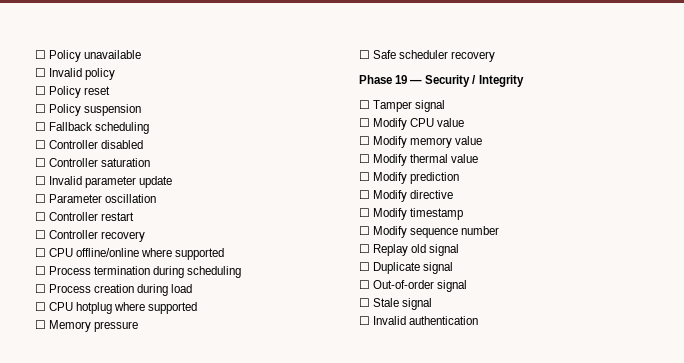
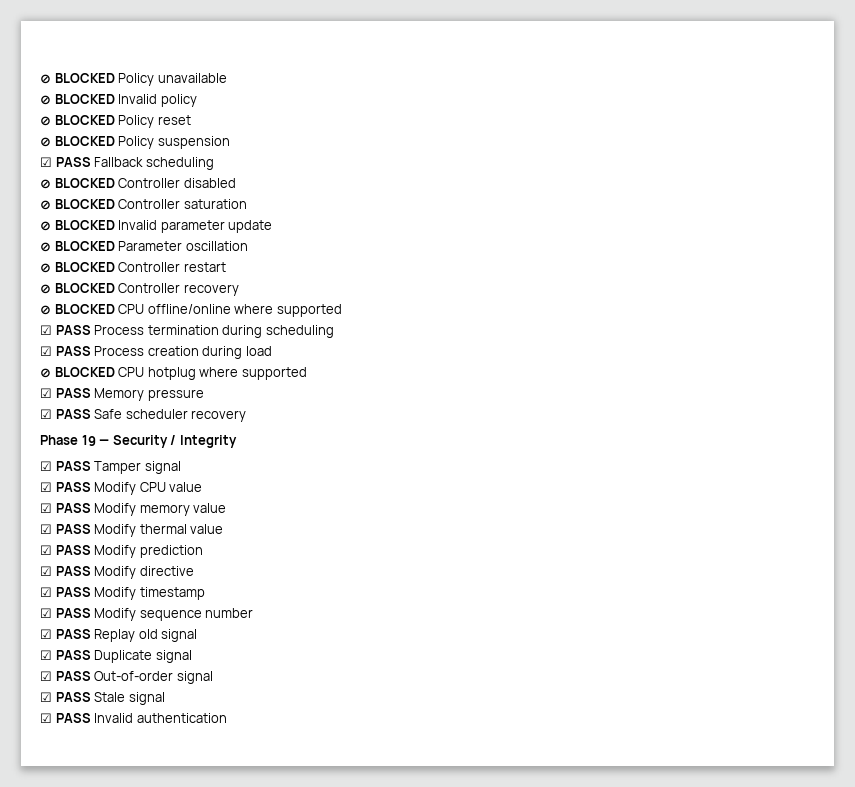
[35,50,46,59] ☐ -> [40,73,115,84] ⊘ BLOCKED
[35,68,46,77] ☐ -> [40,94,115,105] ⊘ BLOCKED
[35,86,46,95] ☐ -> [40,115,115,126] ⊘ BLOCKED
[35,104,46,113] ☐ -> [40,136,115,147] ⊘ BLOCKED
[35,122,46,131] ☐ -> [40,157,91,167] ☑ PASS
[35,140,46,149] ☐ -> [40,178,115,189] ⊘ BLOCKED
[35,158,46,167] ☐ -> [40,199,115,210] ⊘ BLOCKED
[35,176,46,185] ☐ -> [40,220,115,231] ⊘ BLOCKED
[35,194,46,203] ☐ -> [40,241,115,252] ⊘ BLOCKED
[35,212,46,221] ☐ -> [40,262,115,273] ⊘ BLOCKED
[35,230,46,239] ☐ -> [40,283,115,294] ⊘ BLOCKED
[35,248,46,257] ☐ -> [40,304,115,315] ⊘ BLOCKED
[35,266,46,275] ☐ -> [40,325,91,335] ☑ PASS
[35,284,46,293] ☐ -> [40,346,91,356] ☑ PASS
[35,302,46,311] ☐ -> [40,367,115,378] ⊘ BLOCKED
[35,320,46,329] ☐ -> [40,388,91,398] ☑ PASS
[359,50,370,59] ☐ -> [40,409,91,419] ☑ PASS
[359,100,370,109] ☐ -> [40,461,91,471] ☑ PASS
[359,118,370,127] ☐ -> [40,482,91,492] ☑ PASS
[359,136,370,145] ☐ -> [40,503,91,513] ☑ PASS
[359,154,370,163] ☐ -> [40,524,91,534] ☑ PASS
[359,172,370,181] ☐ -> [40,545,91,555] ☑ PASS
[359,190,370,199] ☐ -> [40,566,91,576] ☑ PASS
[359,208,370,217] ☐ -> [40,587,91,597] ☑ PASS
[359,226,370,235] ☐ -> [40,608,91,618] ☑ PASS
[359,244,370,253] ☐ -> [40,629,91,639] ☑ PASS
[359,262,370,271] ☐ -> [40,650,91,660] ☑ PASS
[359,280,370,289] ☐ -> [40,671,91,681] ☑ PASS
[359,298,370,307] ☐ -> [40,692,91,702] ☑ PASS
[359,316,370,325] ☐ -> [40,713,91,723] ☑ PASS

